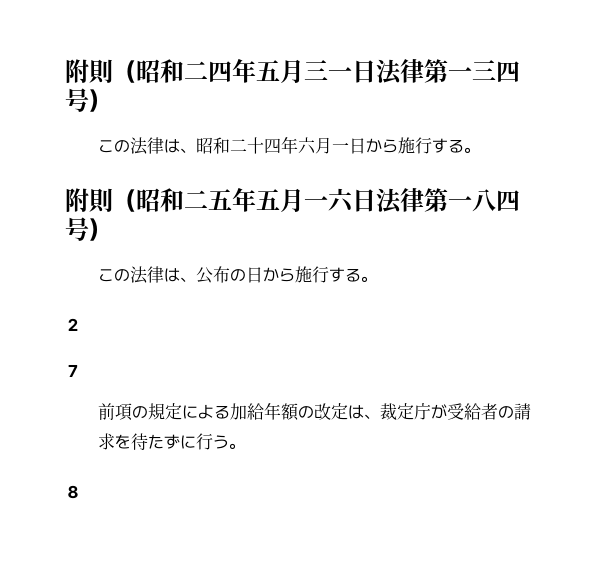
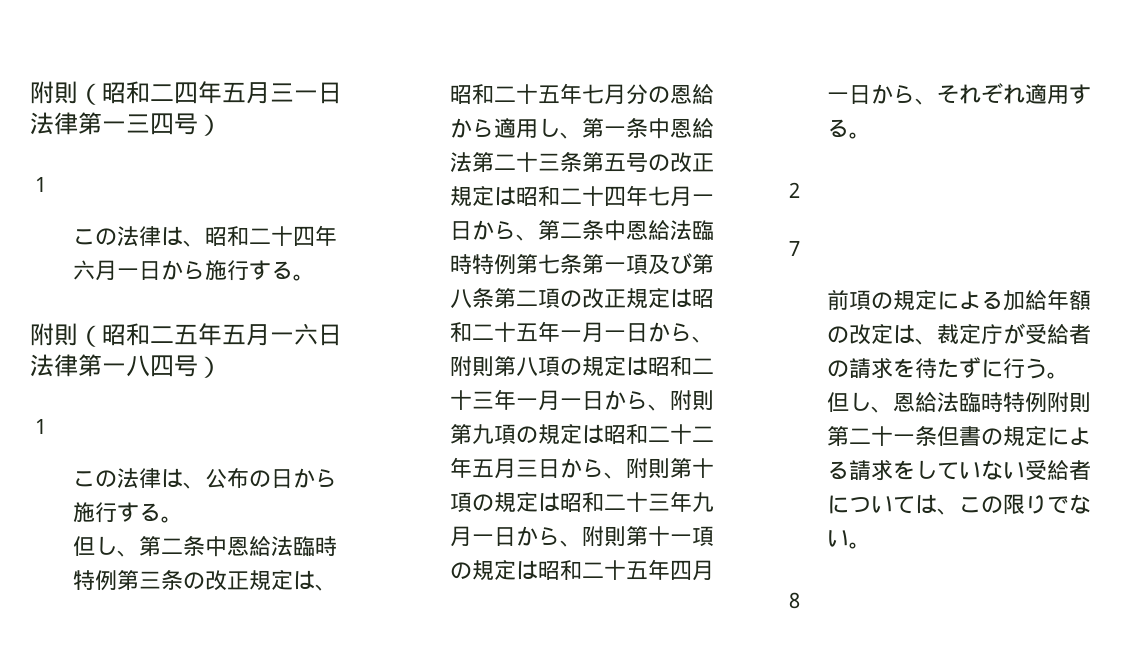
(112, 100) none -> [30,176,51,192] // １
(112, 229) none -> [30,418,51,434] // １
(377, 279) none -> [72,536,337,557] [72,570,337,591] [449,83,714,105] [449,117,714,139] [449,152,714,173] [449,185,714,207] [449,220,714,241] [449,253,714,275] [449,288,714,309] [449,321,714,343] [449,356,714,377] [449,389,714,411] [449,424,714,445] [449,457,714,479] [449,491,714,513] [449,526,714,547] [449,559,714,581] [826,83,1091,105] [826,119,871,139] // 但し、第二条中恩給法臨時特例第三条の改正規定は、昭和二十五年七月分の恩給から適用し、第一条中恩給法第二十三条第五号の改正規定は昭和二十四年七月一日から、第二条中恩給法臨時特例第七条第一項及び第八条第二項の改正規定は昭和二十五年一月一日から、附則第八項の規定は昭和二十三年一月一日から、附則第九項の規定は昭和二十二年五月三日から、附則第十項の規定は昭和二十三年九月一日から、附則第十一項の規定は昭和二十五年四月一日から、それぞれ適用する。
(245, 446) none -> [826,392,1091,413] [826,426,1091,447] [826,460,1091,481] [826,494,1091,515] [826,529,871,549] // 但し、恩給法臨時特例附則第二十一条但書の規定による請求をしていない受給者については、この限りでない。

